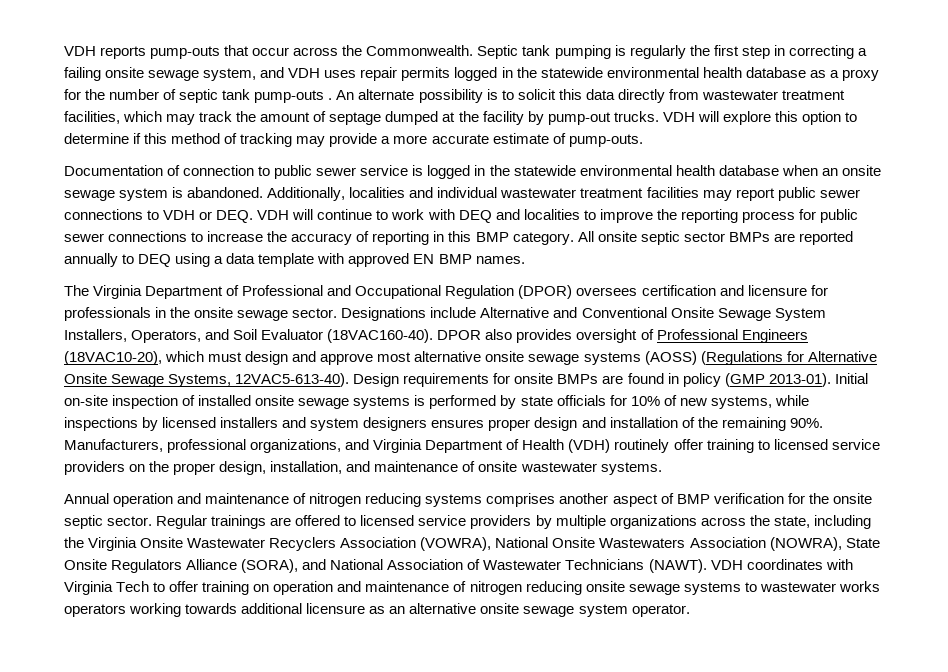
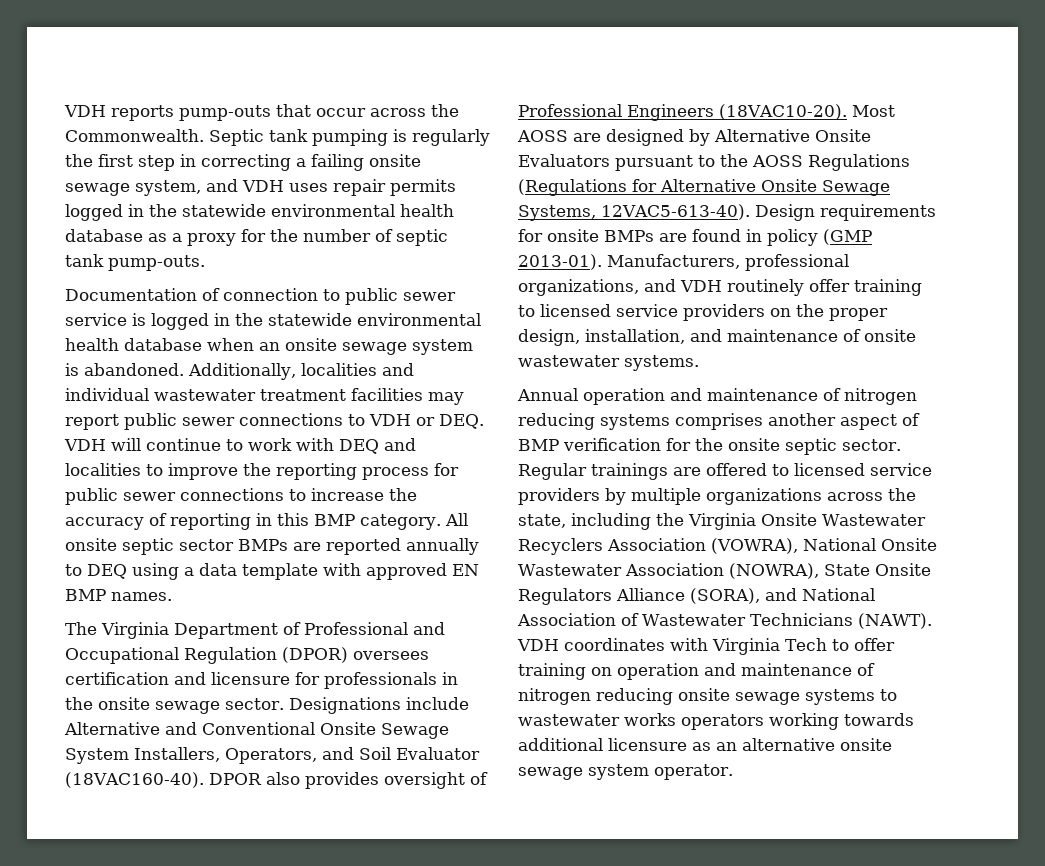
[254,89,845,103] [64,111,857,125] [64,133,566,147] pump-outs . An alternate possibility is to solicit this data directly from wastewater treatment facilities, which may track the amount of septage dumped at the facility by pump-out trucks. VDH will explore this option to determine if this method of tracking may provide a more accurate estimate of -> (104, 260) none
[64,351,697,365] (18VAC10-20), which must design and approve most alternative onsite sewage systems (AOSS) -> [719,104,895,120] [517,129,871,146] [518,154,910,171] (18VAC10-20). Most AOSS are designed by Alternative Onsite Evaluators pursuant to the AOSS Regulations
[834,373,868,384] [64,395,809,409] [64,417,823,431] [64,439,611,453] Initial on-site inspection of installed onsite sewage systems is performed by state officials for 10% of new systems, while inspections by licensed installers and system designers ensures proper design and installation of the remaining 90%. Manufacturers, professional organizations, and Virginia Department of Health (VDH) -> [607,254,849,271] [518,279,722,296] Manufacturers, professional organizations, and VDH
[599,538,686,548] Wastewaters -> [518,564,622,576] Wastewater

